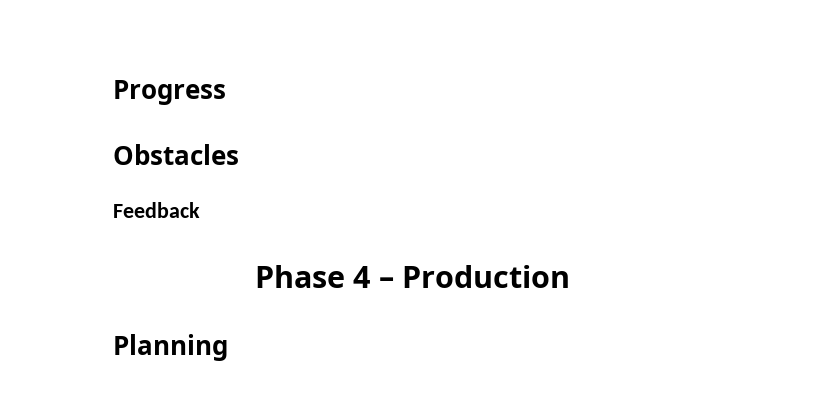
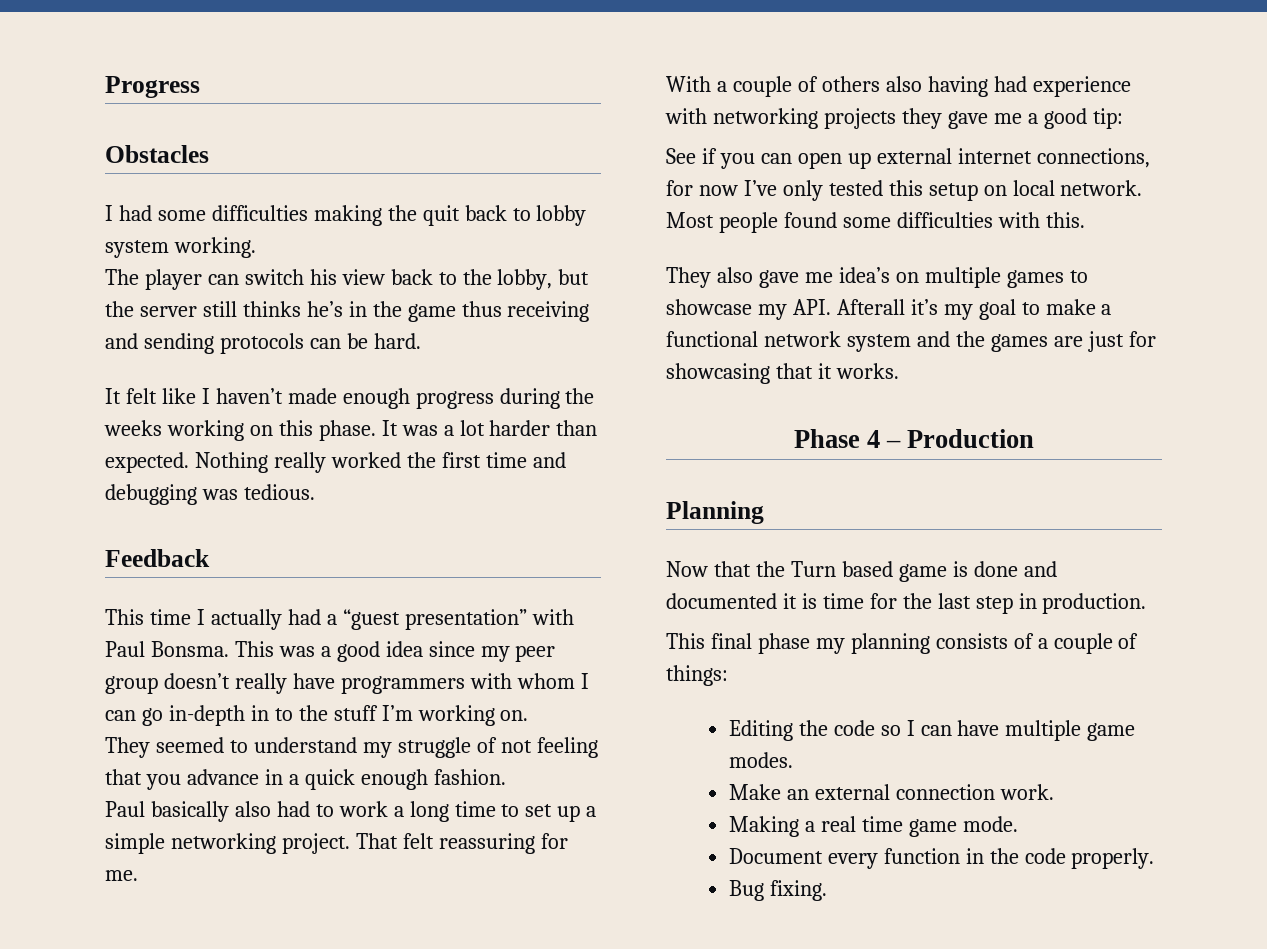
[113,202,200,218] Feedback -> [105,205,587,226] [105,237,256,258] [105,269,590,290] [105,301,590,322] [105,333,421,354] [105,388,595,409] [104,420,598,441] [105,452,566,473] [105,484,315,505] [105,549,210,567] [105,609,574,630] [105,641,556,662] [105,673,589,694] [105,705,529,726] [105,737,598,758] [105,769,506,790] [105,801,597,822] [105,833,568,854] [105,870,138,881] [666,76,1131,97] [665,108,1123,129] [666,148,1150,169] [666,180,1143,201] [666,212,1085,233] [666,267,1088,288] [666,299,1112,320] [666,331,1156,352] [666,363,899,384] I had some difficulties making the quit back to lobby system working. // The player can switch his view back to the lobby, but the server still thinks he’s in the game thus receiving and sending protocols can be hard. // It felt like I haven’t made enough progress during the weeks working on this phase. It was a lot harder than expected. Nothing really worked the first time and debugging was tedious. // Feedback // This time I actually had a “guest presentation” with Paul Bonsma. This was a good idea since my peer group doesn’t really have programmers with whom I can go in-depth in to the stuff I’m working on. // They seemed to understand my struggle of not feeling that you advance in a quick enough fashion. // Paul basically also had to work a long time to set up a simple networking project. That felt reassuring for me. // With a couple of others also having had experience with networking projects they gave me a good tip: // See if you can open up external internet connections, for now I’ve only tested this setup on local network. Most people found some difficulties with this. // They also gave me idea’s on multiple games to showcase my API. Afterall it’s my goal to make a functional network system and the games are just for showcasing that it works.
(228, 347) none -> [666,561,1057,582] [666,593,1147,614] [666,633,1139,654] [666,665,728,686] [728,720,1136,741] [728,752,793,768] [728,784,1054,800] [728,816,1018,837] [728,848,1155,869] [728,880,827,901] // Now that the Turn based game is done and documented it is time for the last step in production. // This final phase my planning consists of a couple of things: // Editing the code so I can have multiple game modes. // Make an external connection work. // Making a real time game mode. // Document every function in the code properly. // Bug fixing.

